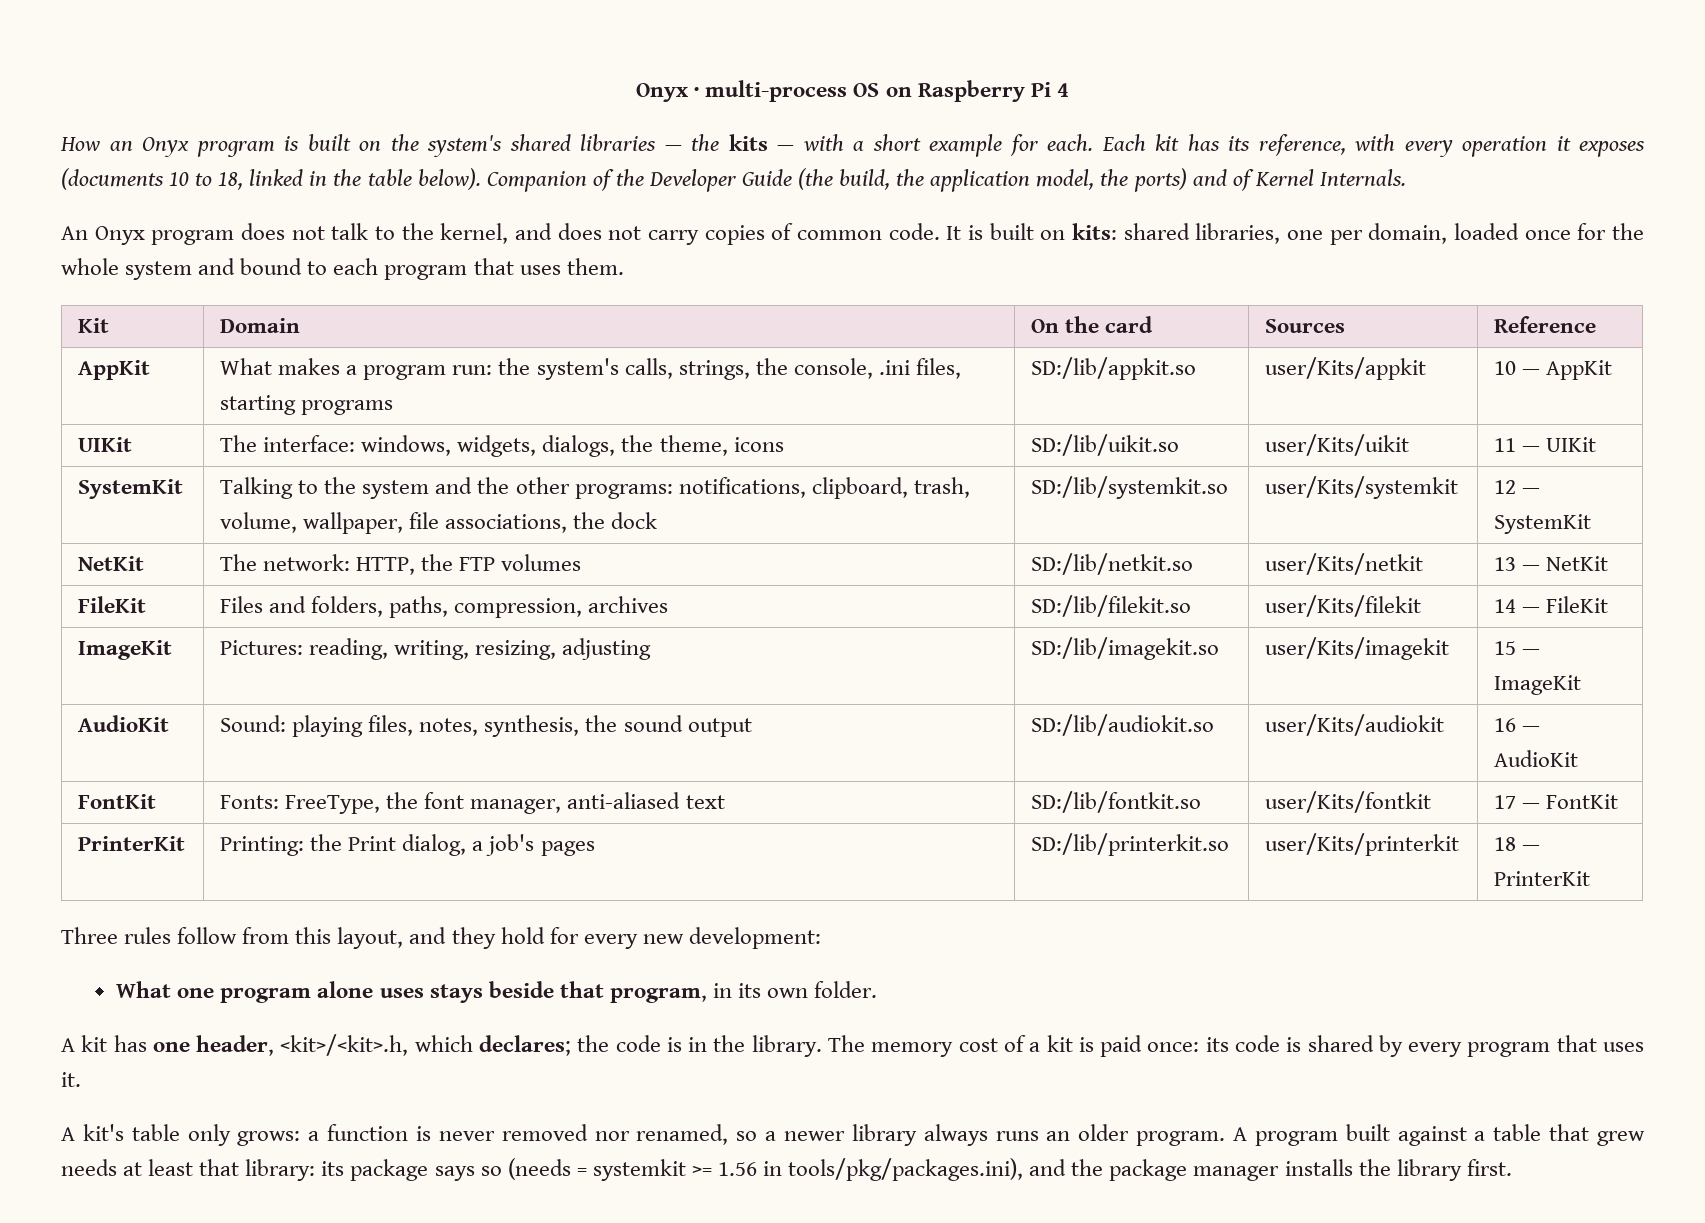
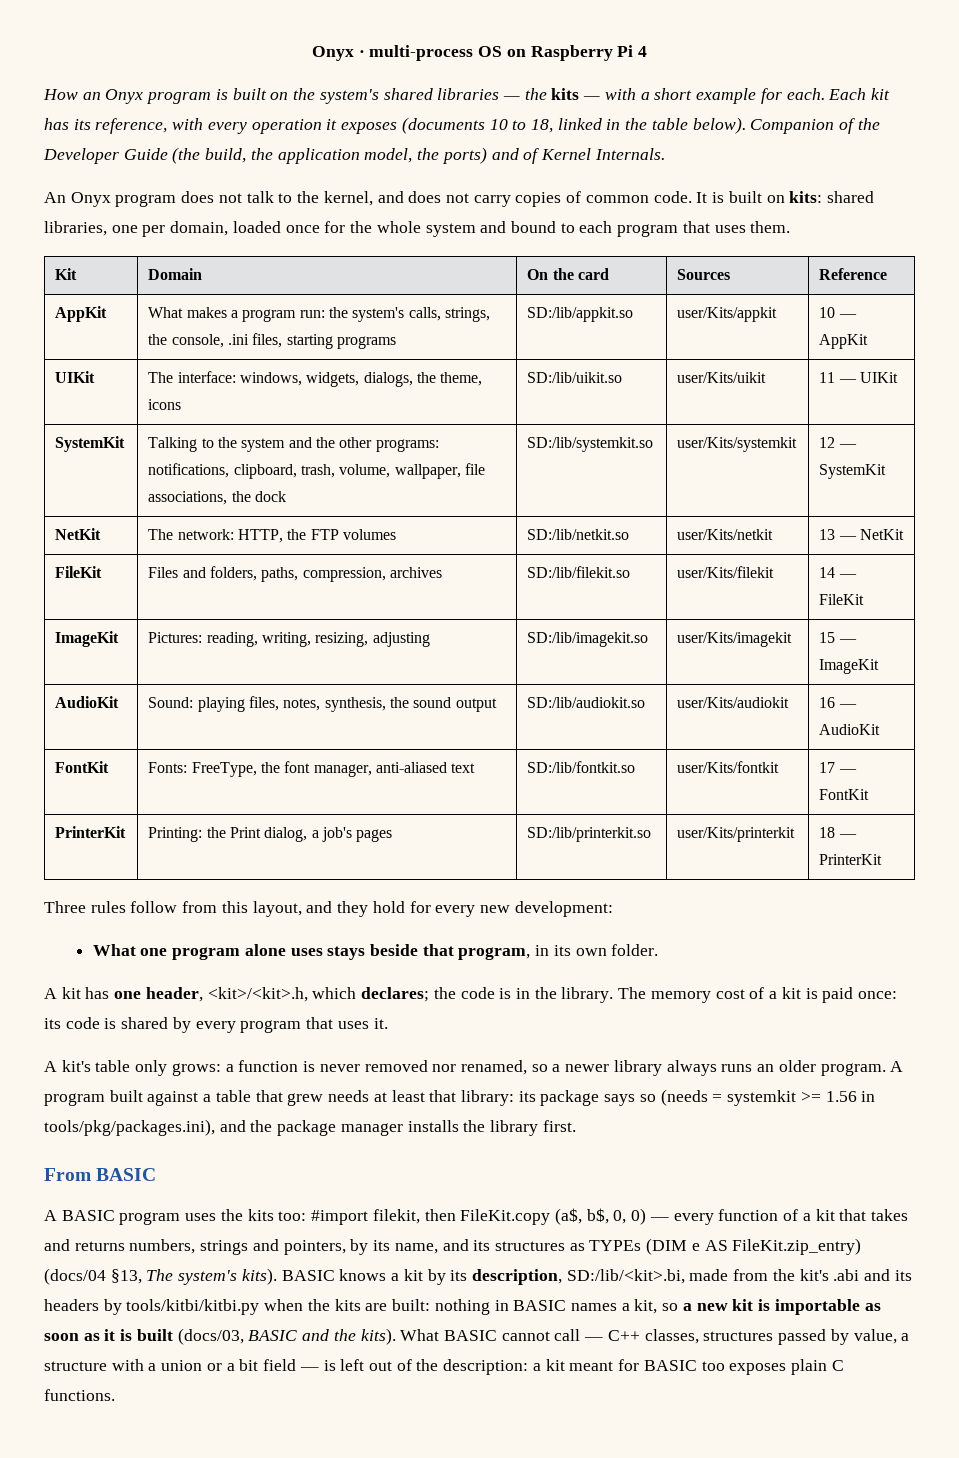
(1512, 1167) none -> [44,1168,157,1181] [44,1208,908,1225] [44,1238,862,1255] [44,1268,912,1285] [44,1299,881,1315] [44,1328,910,1345] [44,1359,844,1375] [44,1389,115,1401] // From BASIC // A BASIC program uses the kits too: #import filekit, then FileKit.copy (a$, b$, 0, 0) — every function of a kit that takes and returns numbers, strings and pointers, by its name, and its structures as TYPEs (DIM e AS FileKit.zip_entry) (docs/04 §13, The system's kits). BASIC knows a kit by its description, SD:/lib/<kit>.bi, made from the kit's .abi and its headers by tools/kitbi/kitbi.py when the kits are built: nothing in BASIC names a kit, so a new kit is importable as soon as it is built (docs/03, BASIC and the kits). What BASIC cannot call — C++ classes, structures passed by value, a structure with a union or a bit field — is left out of the description: a kit meant for BASIC too exposes plain C functions.

